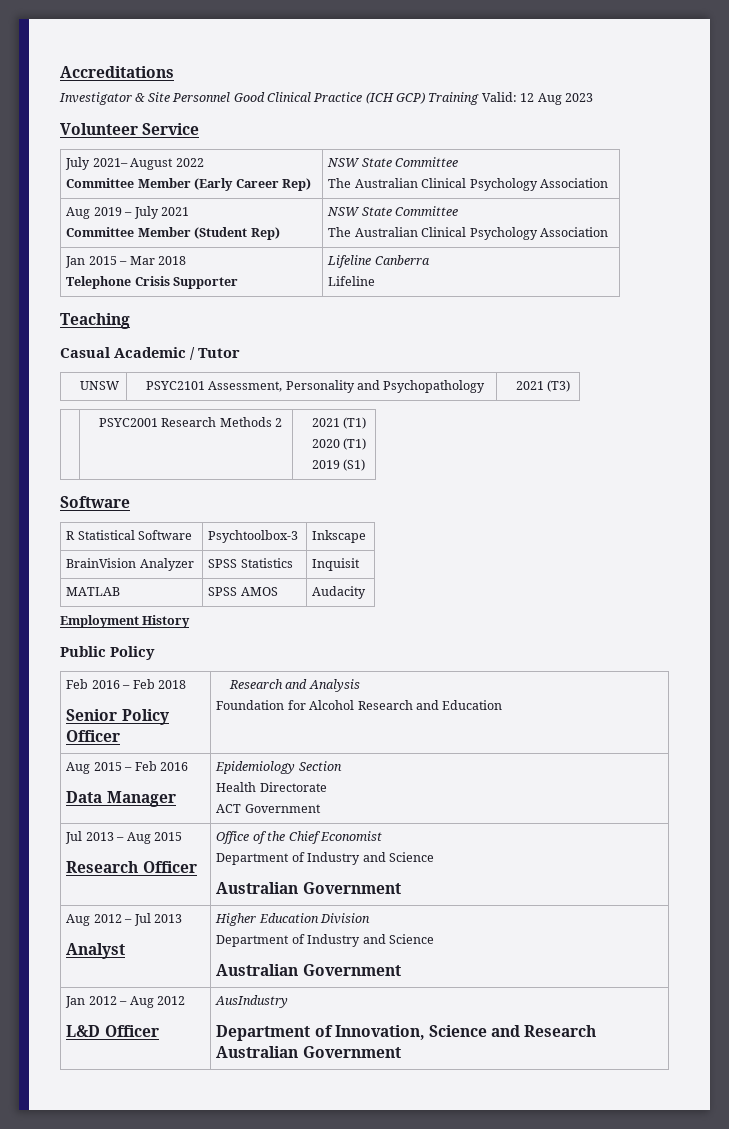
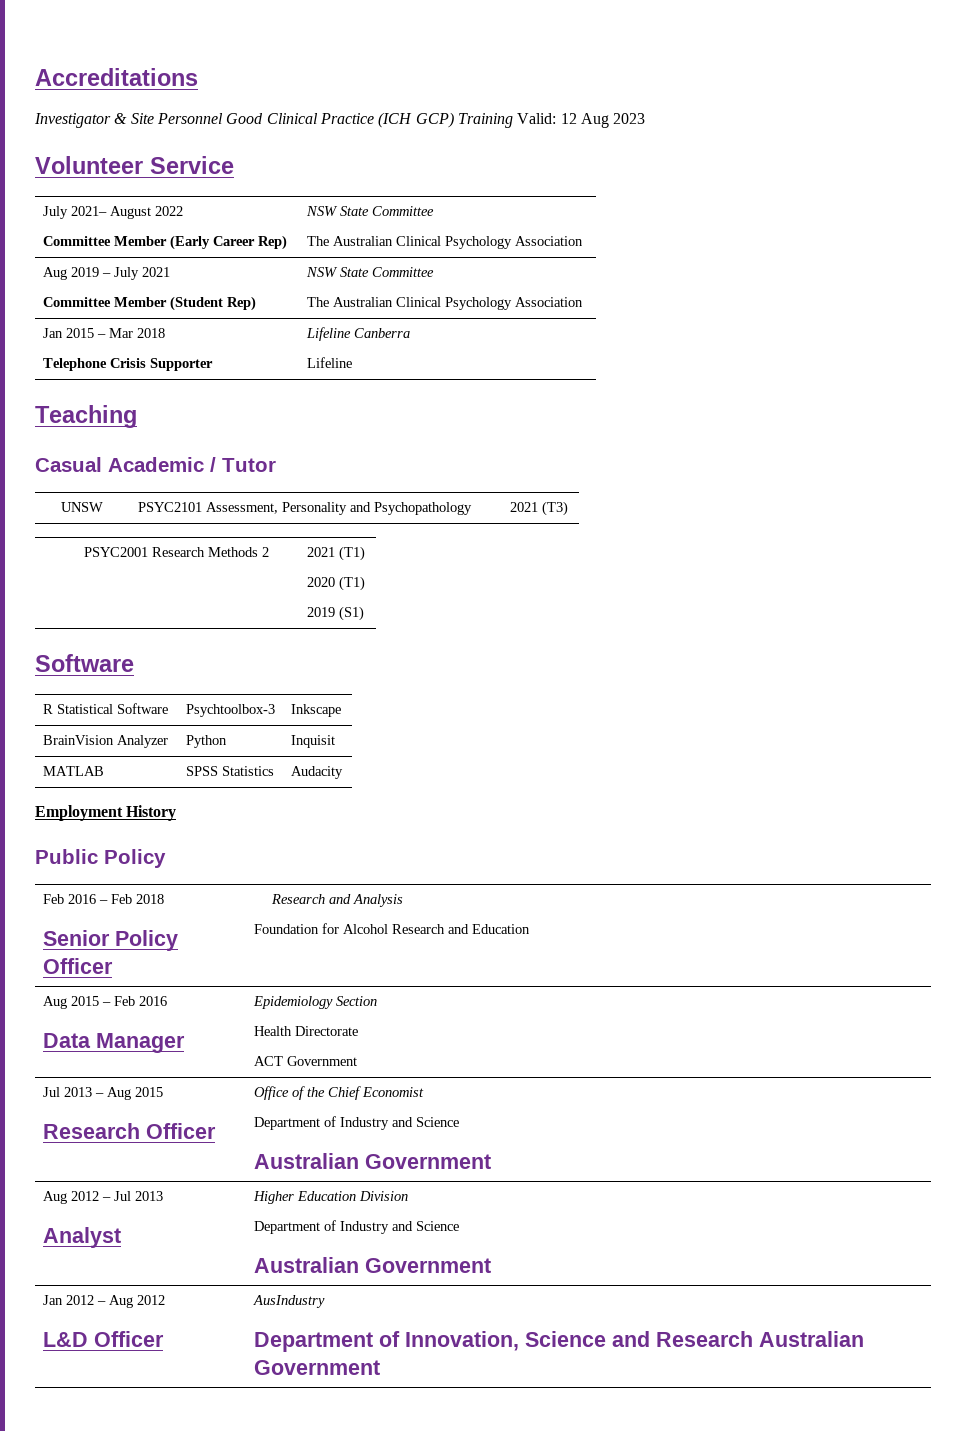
[208,558,293,568] SPSS Statistics -> [185,735,227,748] Python
[240,587,278,596] AMOS -> [221,766,274,776] Statistics

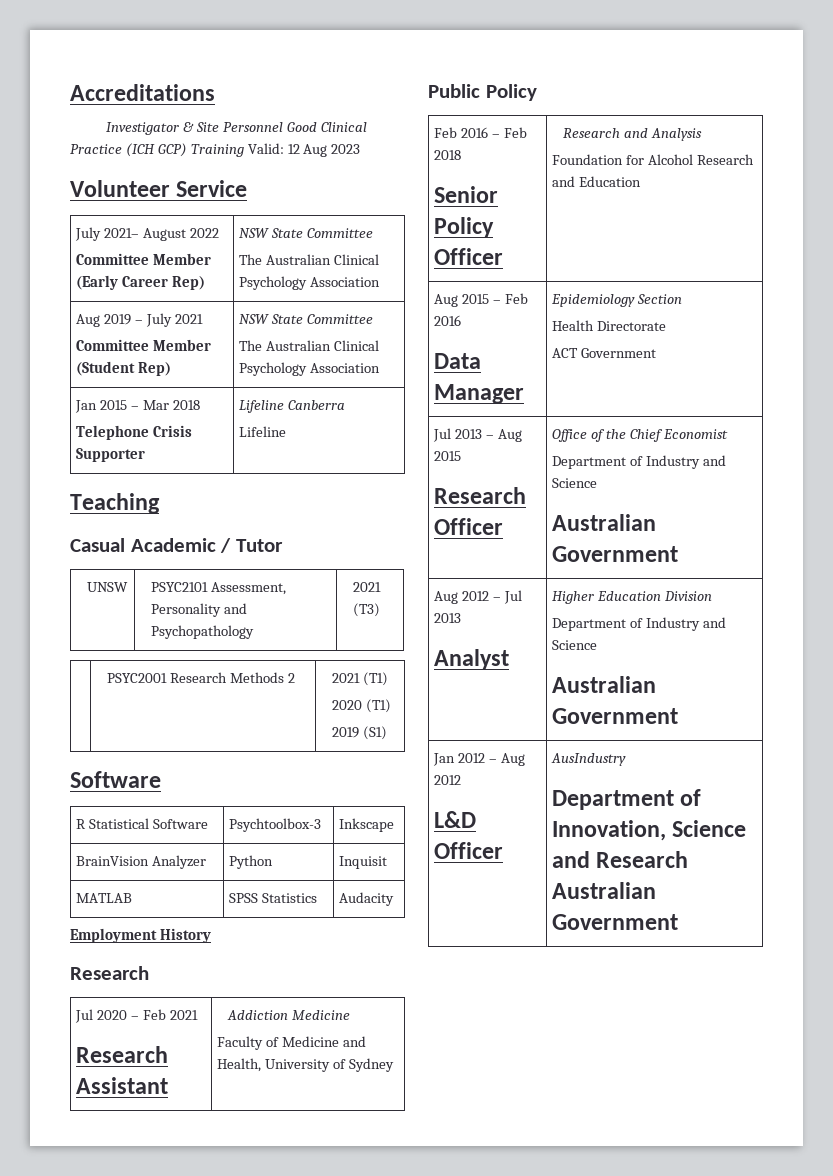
(177, 813) none -> [70,966,149,980] [74,1009,198,1023] [75,1046,168,1063] [75,1077,168,1094] [227,1010,351,1020] [216,1036,366,1050] [216,1058,394,1072] // Research // Jul 2020 – Feb 2021 // Research Assistant | Addiction Medicine // Faculty of Medicine and Health, University of Sydney

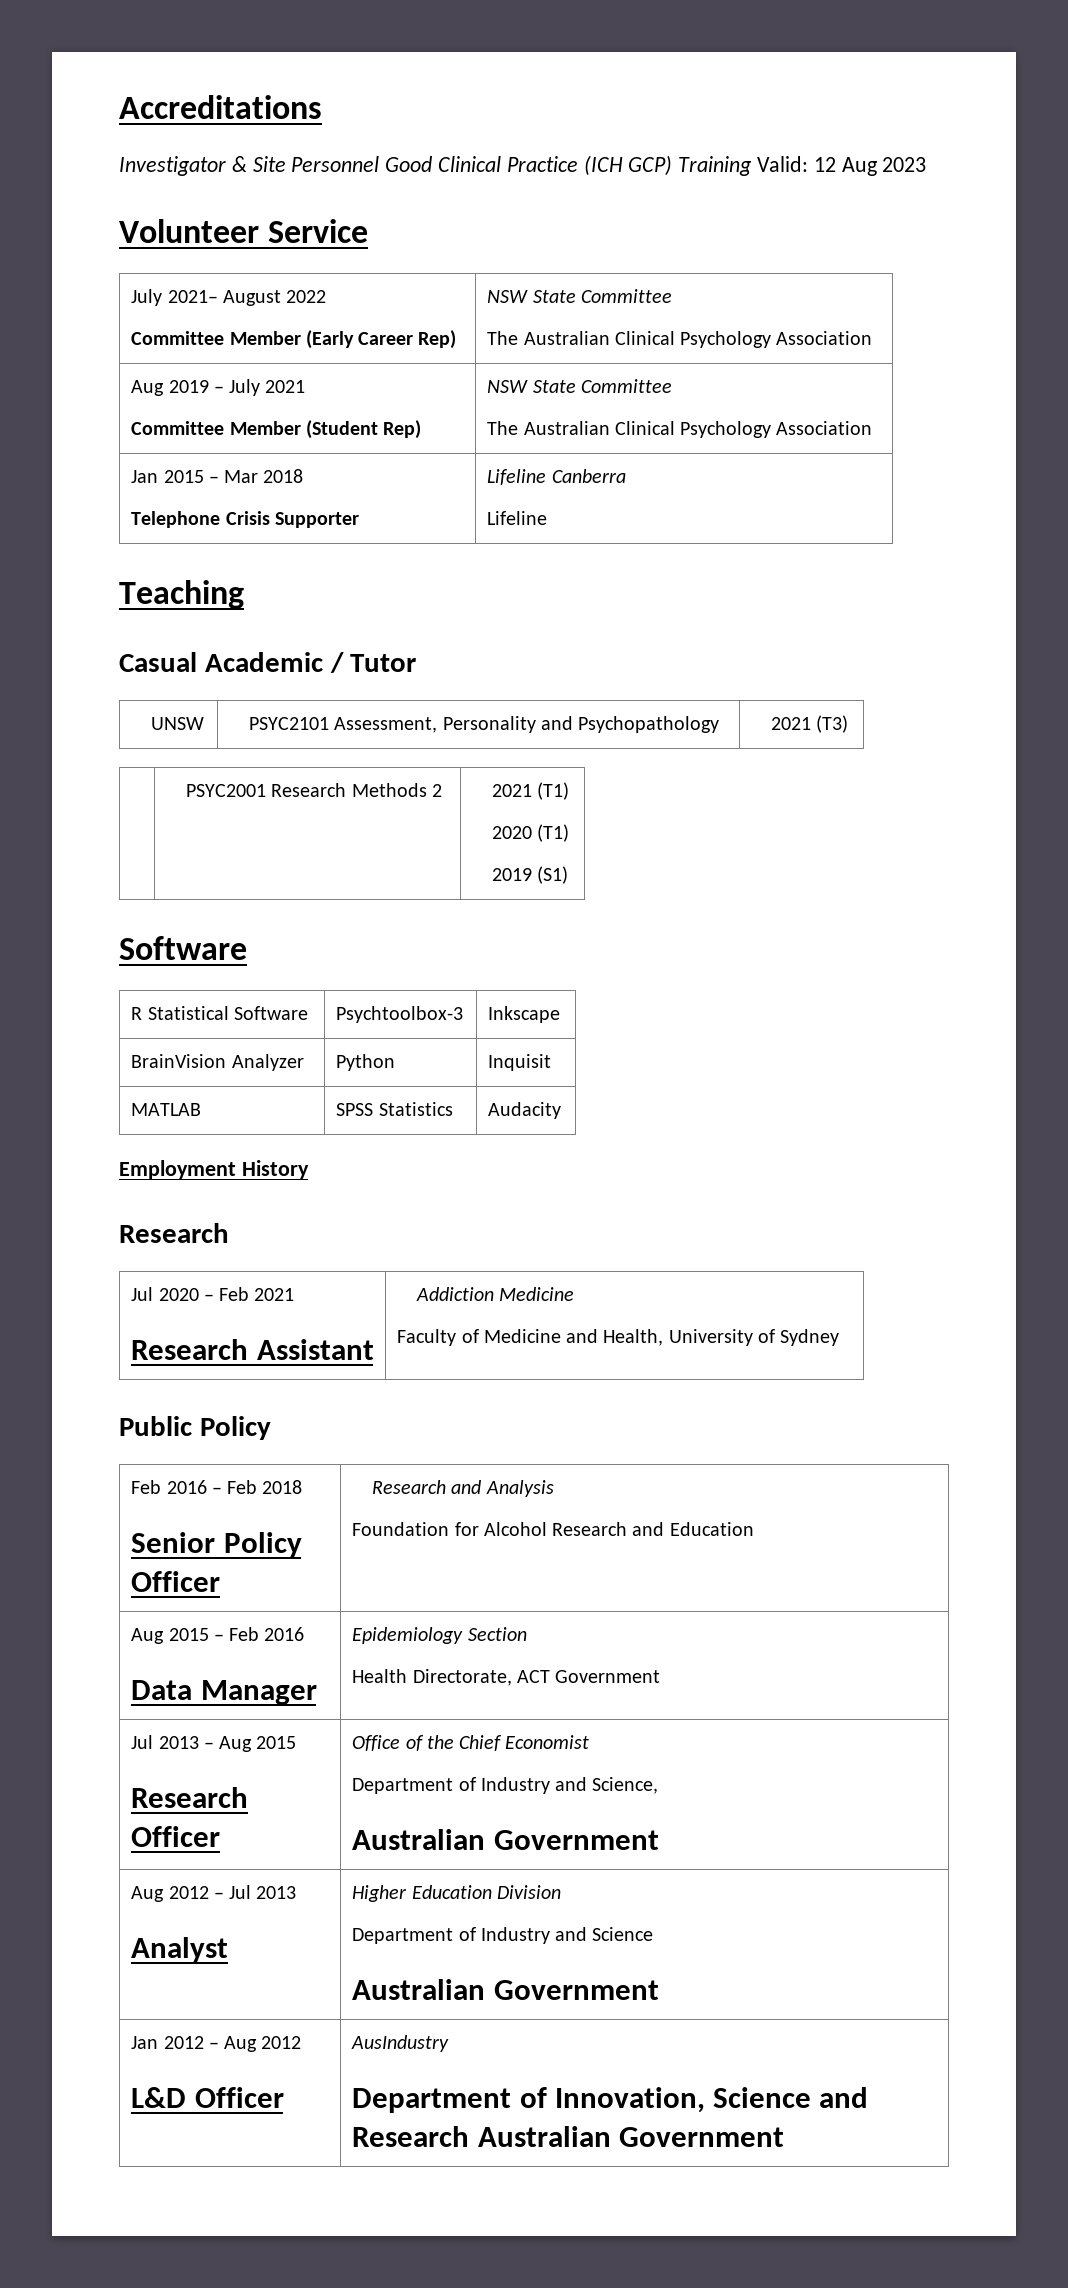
[596,321,666,331] Directorate // -> [412,1669,512,1686] Directorate,
[551,478,597,488] Science -> [592,1777,659,1794] Science,

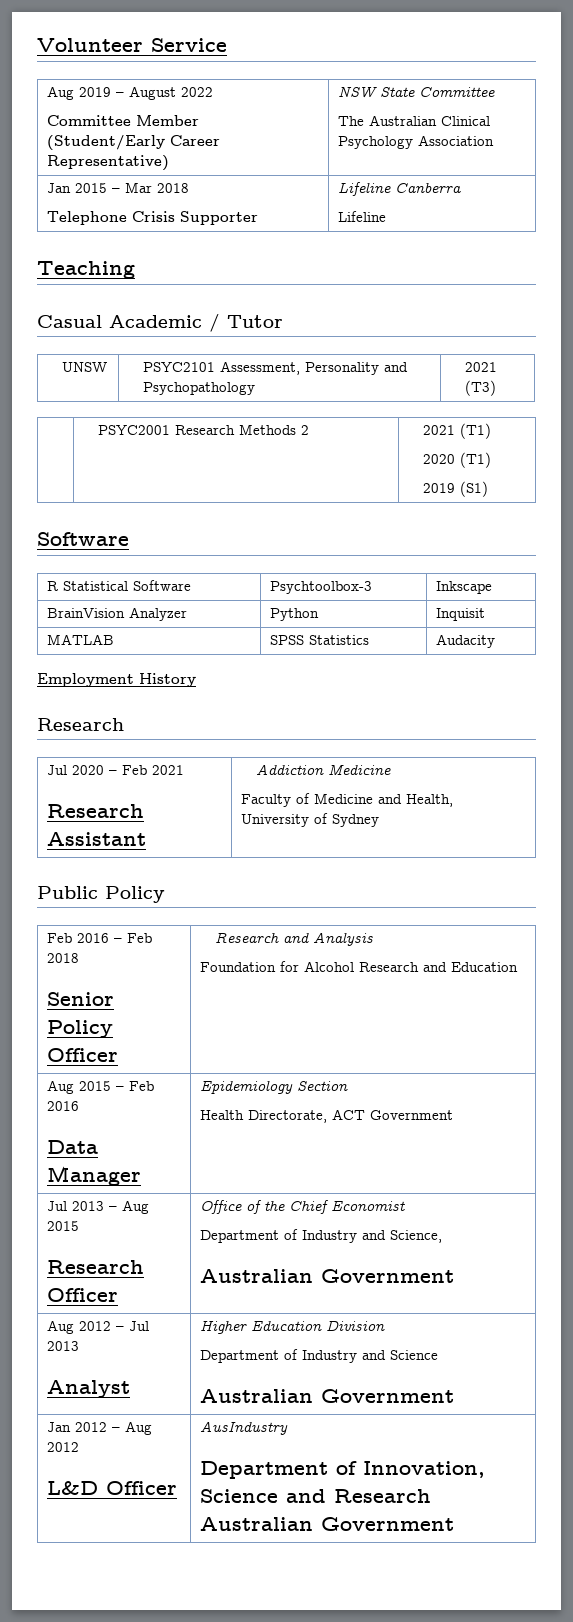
[119,95,322,119] [119,155,927,176] Accreditations // Investigator & Site Personnel Good Clinical Practice (ICH GCP) Training Valid: 12 Aug 2023 // -> (37, 45) none
[131,289,218,306] July 2021– -> [47,86,125,100] Aug 2019 –
[305,330,457,349] [487,289,672,303] [487,331,873,348] [131,379,306,396] [131,420,422,439] (Early Career Rep) | NSW State Committee // The Australian Clinical Psychology Association // Aug 2019 – July 2021 // Committee Member (Student Rep) -> [47,135,221,150] [47,155,170,171] (Student/Early Career Representative)

